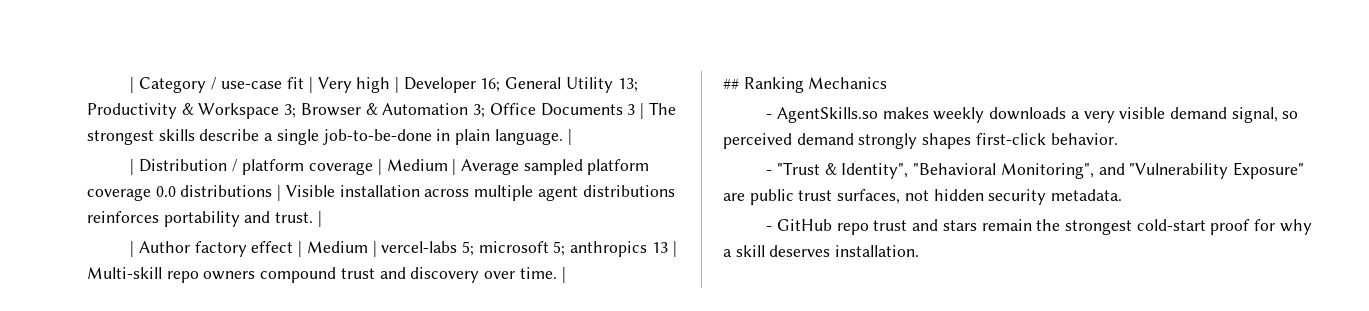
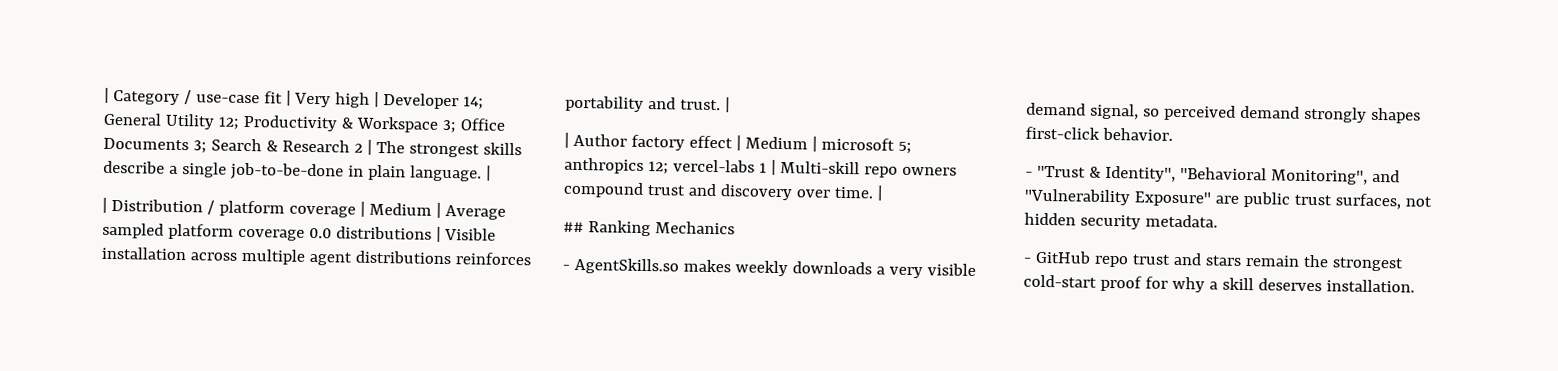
[480,78,501,92] 16; -> [462,96,484,110] 14;
[617,78,638,92] 13; -> [217,116,239,130] 12;
[300,103,636,118] Browser & Automation 3; Office Documents 3 -> [459,118,505,131] [103,137,363,154] Office Documents 3; Search & Research 2
[381,241,474,256] vercel-labs 5; -> (817, 144) none
[651,242,668,253] 13 -> [647,159,767,175] 12; vercel-labs 1

